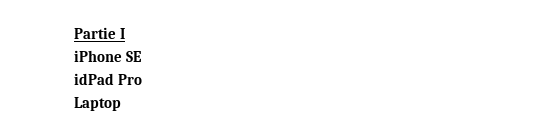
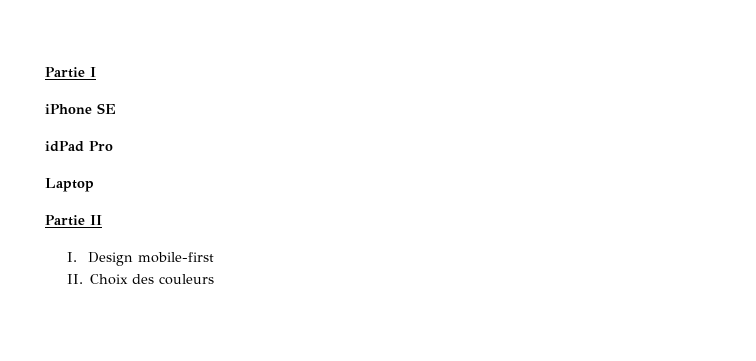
(121, 104) none -> [45,215,102,226] [66,252,215,266] [66,274,214,285] // Partie II // I. Design mobile-first // II. Choix des couleurs

